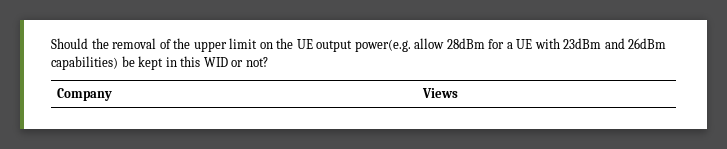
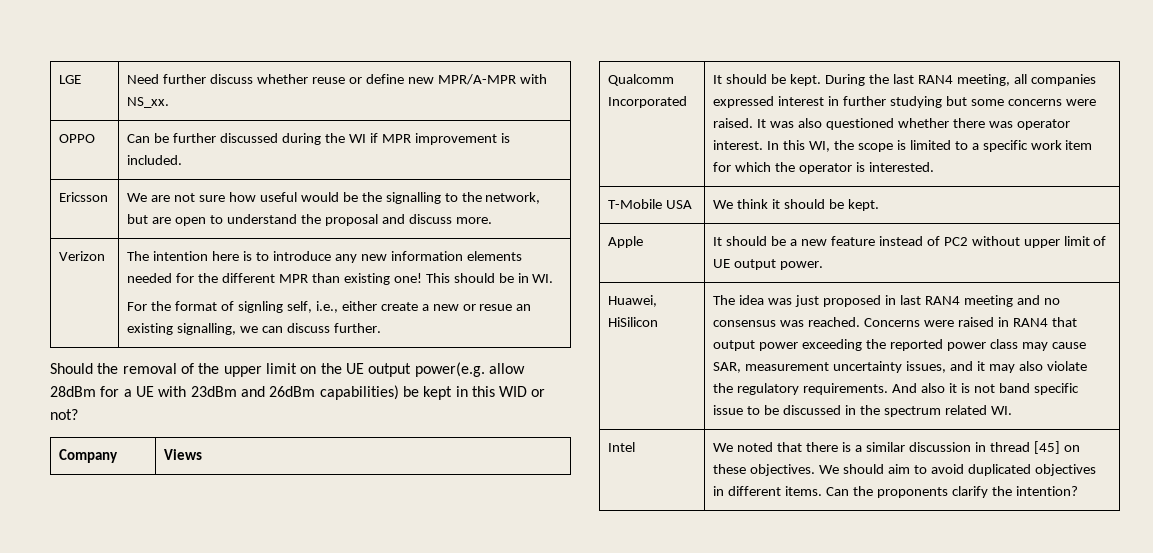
(51, 43) none -> [59,75,82,84] [127,74,547,85] [127,97,170,108] [59,134,96,143] [127,133,510,145] [127,155,183,165] [59,192,109,202] [127,192,541,204] [127,214,492,226] [59,251,106,261] [127,251,522,263] [127,273,554,285] [127,301,532,313] [127,323,382,335] LGE | Need further discuss whether reuse or define new MPR/A-MPR with NS_xx. // OPPO | Can be further discussed during the WI if MPR improvement is included. // Ericsson | We are not sure how useful would be the signalling to the network, but are open to understand the proposal and discuss more. // Verizon | The intention here is to introduce any new information elements needed for the different MPR than existing one! This should be in WI. // For the format of signling self, i.e., either create a new or resue an existing signalling, we can discuss further. //
(458, 93) none -> [608,74,675,86] [608,96,688,108] [713,74,1096,86] [713,96,1096,108] [713,118,1070,130] [713,140,1093,152] [713,162,935,174] [608,199,693,209] [713,199,880,211] [608,236,644,248] [713,236,1107,248] [713,259,824,270] [608,295,658,307] [608,317,659,327] [713,295,1060,307] [713,317,1077,327] [713,339,1086,351] [713,361,1087,373] [713,383,1079,395] [713,405,1012,417] [608,442,636,452] [713,441,1080,454] [713,464,1096,476] [713,486,1078,498] // Qualcomm Incorporated | It should be kept. During the last RAN4 meeting, all companies expressed interest in further studying but some concerns were raised. It was also questioned whether there was operator interest. In this WI, the scope is limited to a specific work item for which the operator is interested. // T-Mobile USA | We think it should be kept. // Apple | It should be a new feature instead of PC2 without upper limit of UE output power. // Huawei, HiSilicon | The idea was just proposed in last RAN4 meeting and no consensus was reached. Concerns were raised in RAN4 that output power exceeding the reported power class may cause SAR, measurement uncertainty issues, and it may also violate the regulatory requirements. And also it is not band specific issue to be discussed in the spectrum related WI. // Intel | We noted that there is a similar discussion in thread [45] on these objectives. We should aim to avoid duplicated objectives in different items. Can the proponents clarify the intention?

